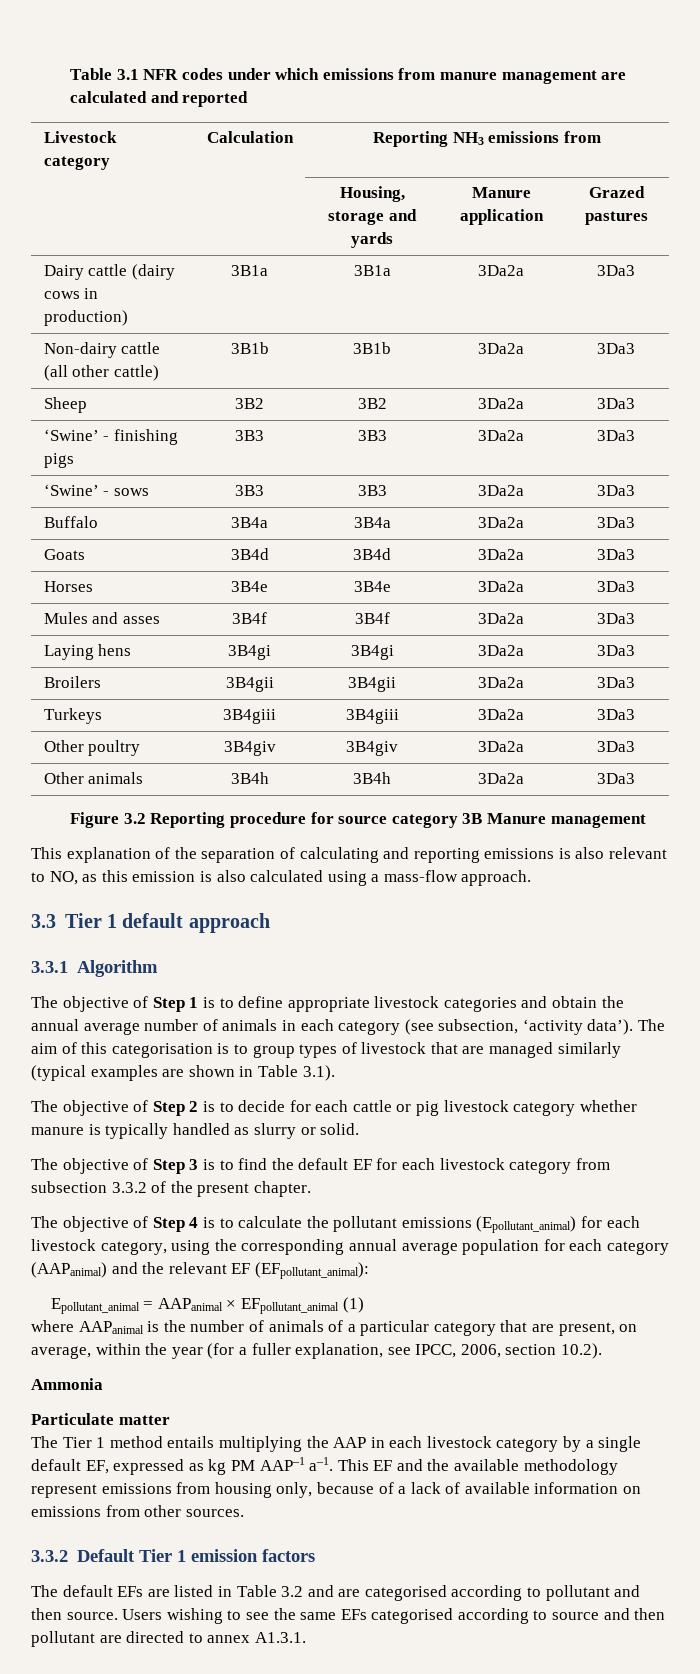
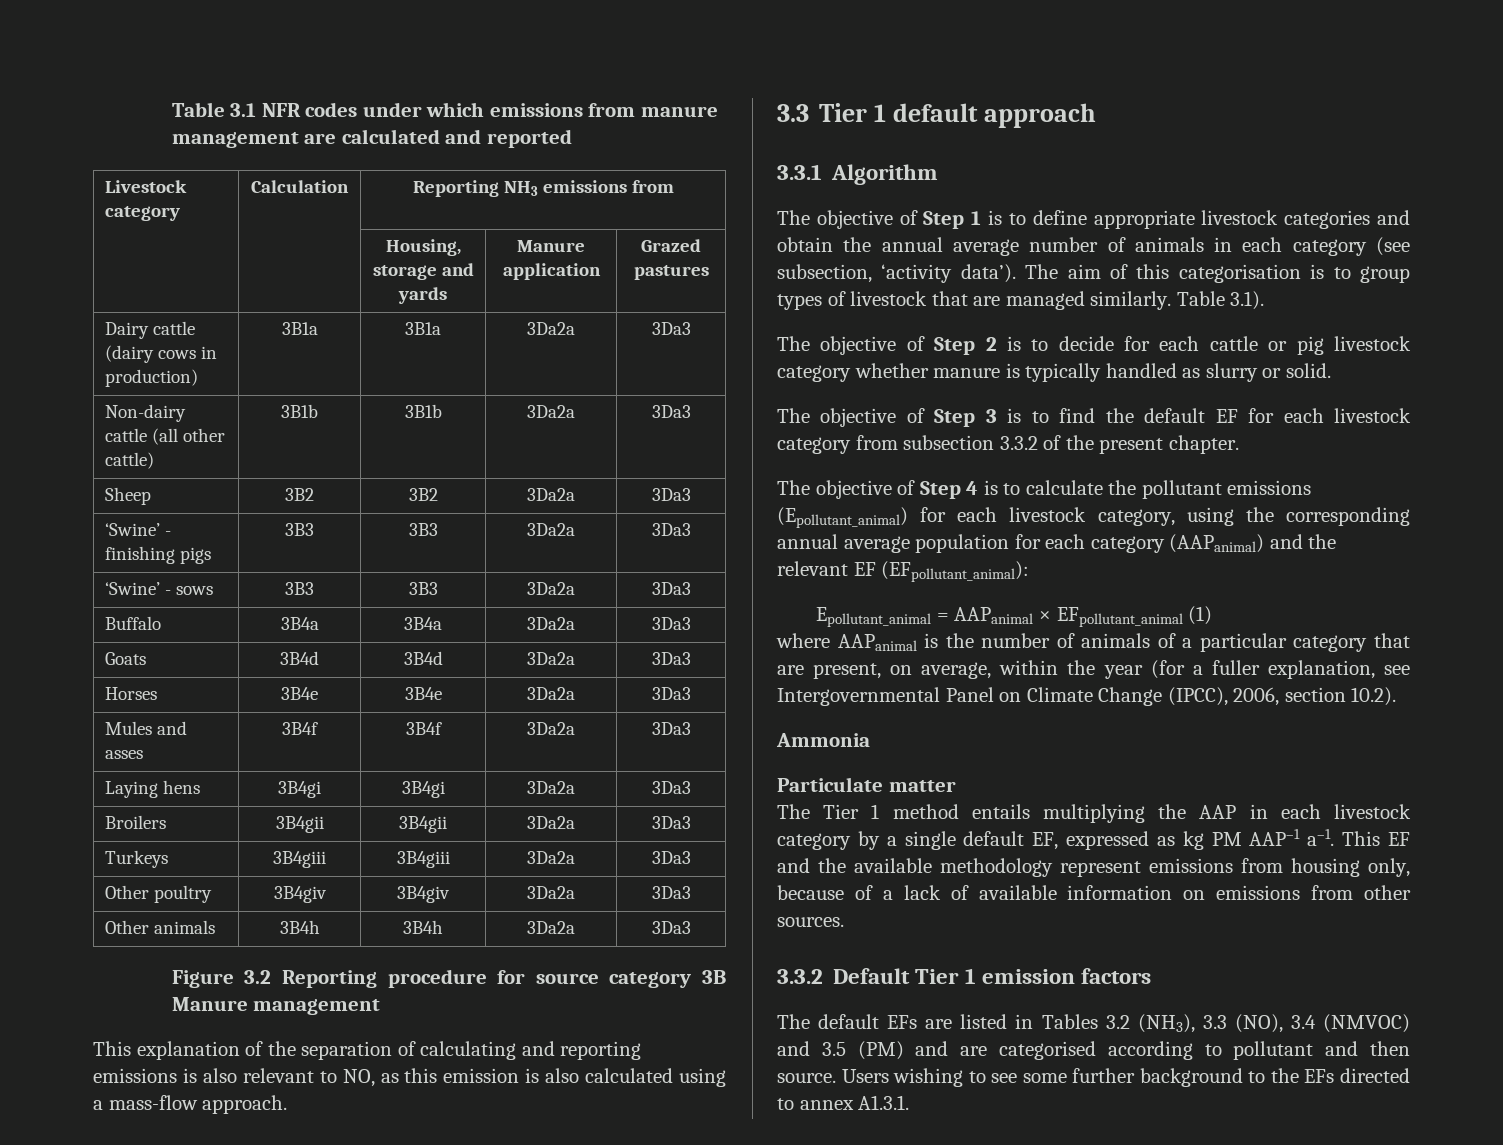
[557,1042,621,1058] [31,1065,254,1081] similarly (typical examples are shown in -> [1090,291,1172,310] similarly.
[415,1344,457,1358] IPCC, -> [777,687,1228,706] Intergovernmental Panel on Climate Change (IPCC),
[236,1585,304,1597] Table 3.2 -> [1041,1014,1410,1033] [777,1041,904,1060] Tables 3.2 (NH3), 3.3 (NO), 3.4 (NMVOC) and 3.5 (PM)
[273,1608,666,1624] [31,1631,122,1647] the same EFs categorised according to source and then pollutant are -> [1022,1068,1335,1087] some further background to the EFs

